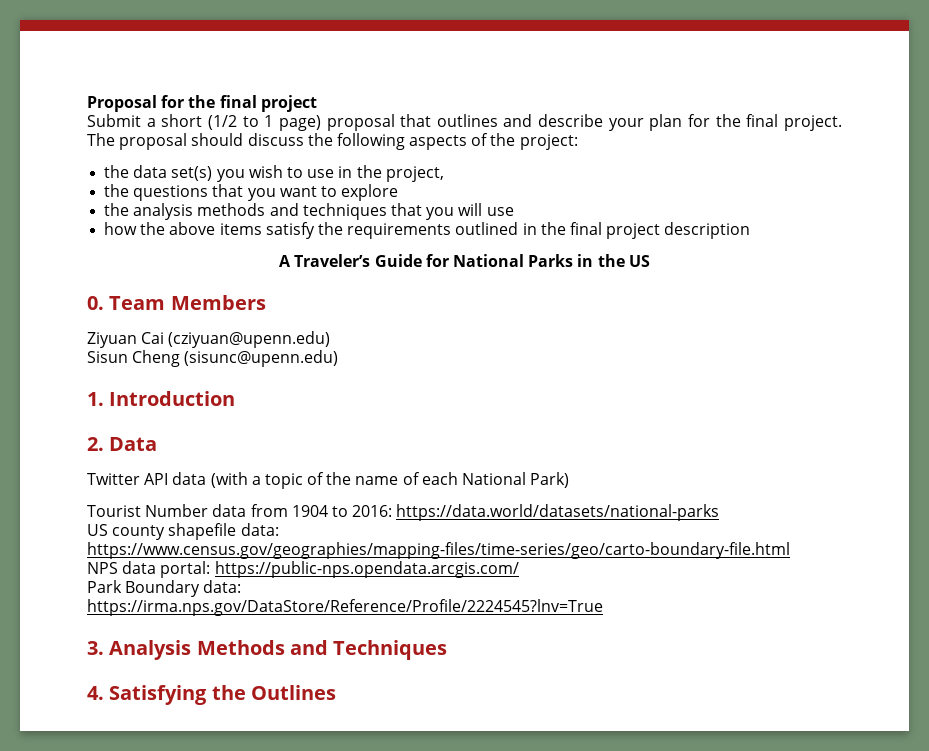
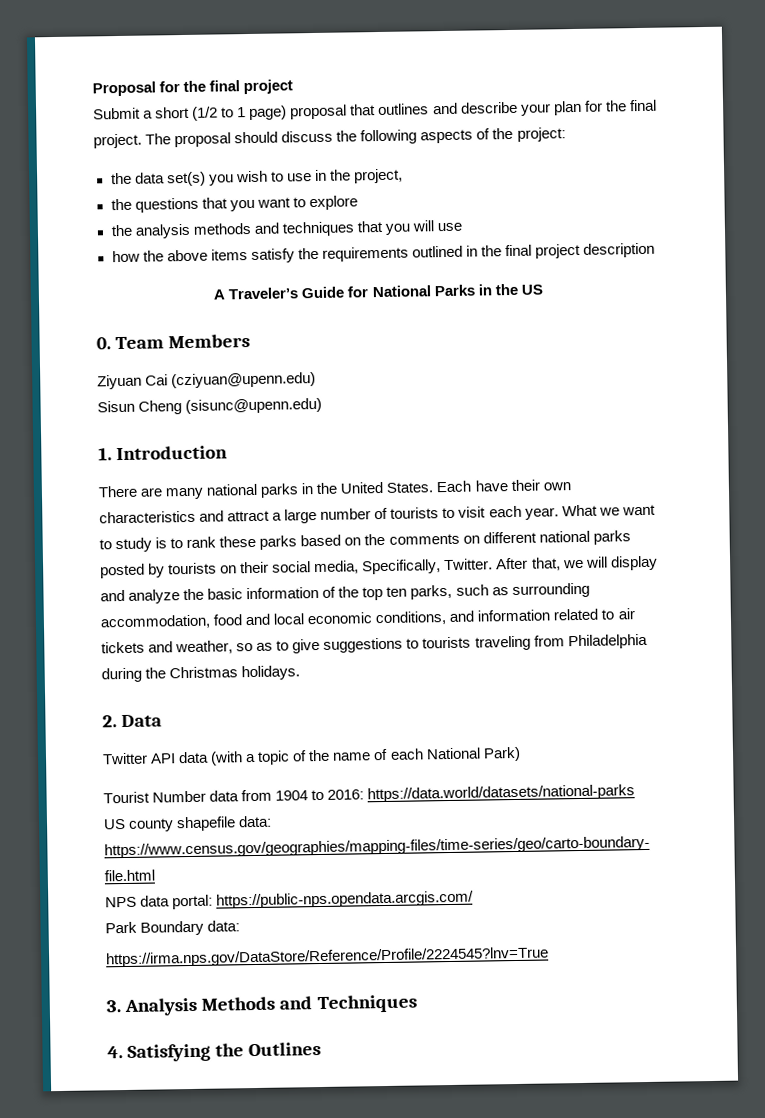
(236, 398) none -> [98,479,571,500] [99,504,656,524] [99,530,631,553] [100,555,658,579] [100,582,590,604] [100,608,635,630] [101,633,648,655] [101,665,301,683] // There are many national parks in the United States. Each have their own characteristics and attract a large number of tourists to visit each year. What we want to study is to rank these parks based on the comments on different national parks posted by tourists on their social media, Specifically, Twitter. After that, we will display and analyze the basic information of the top ten parks, such as surrounding accommodation, food and local economic conditions, and information related to air tickets and weather, so as to give suggestions to tourists traveling from Philadelphia during the Christmas holidays.

